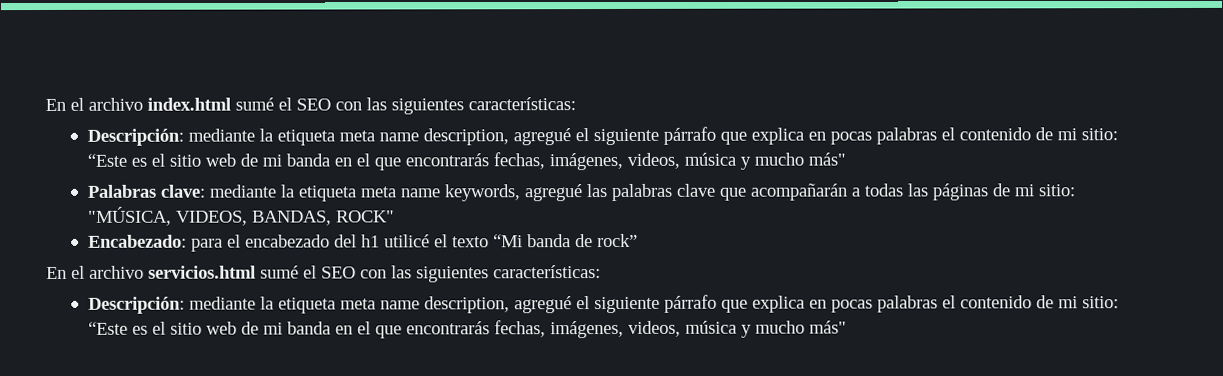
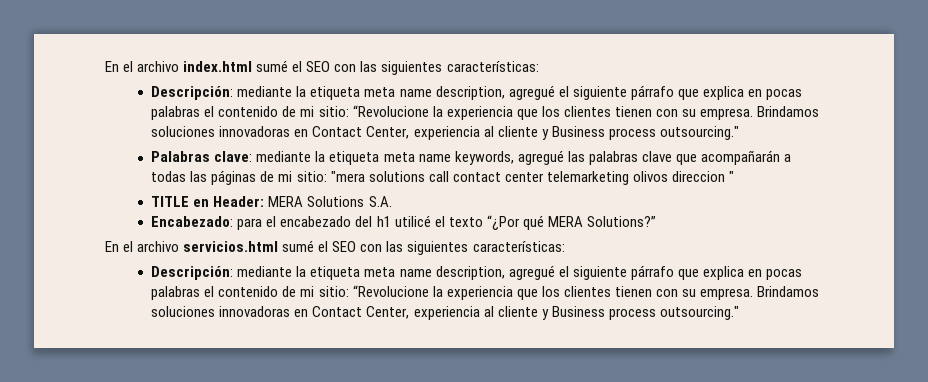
[86,152,846,171] “Este es el sitio web de mi banda en el que encontrarás fechas, imágenes, videos, música y mucho más" -> [352,105,820,120] [151,126,739,140] “Revolucione la experiencia que los clientes tienen con su empresa. Brindamos soluciones innovadoras en Contact Center, experiencia al cliente y Business process outsourcing."
[87,206,395,226] "MÚSICA, VIDEOS, BANDAS, ROCK" -> [330,171,734,185] [151,196,392,207] "mera solutions call contact center telemarketing olivos direccion " // TITLE en Header: MERA Solutions S.A.
[492,233,638,248] “Mi banda de rock” -> [486,215,656,230] “¿Por qué MERA Solutions?”
[87,320,847,339] “Este es el sitio web de mi banda en el que encontrarás fechas, imágenes, videos, música y mucho más" -> [352,285,820,300] [151,306,739,320] “Revolucione la experiencia que los clientes tienen con su empresa. Brindamos soluciones innovadoras en Contact Center, experiencia al cliente y Business process outsourcing."

